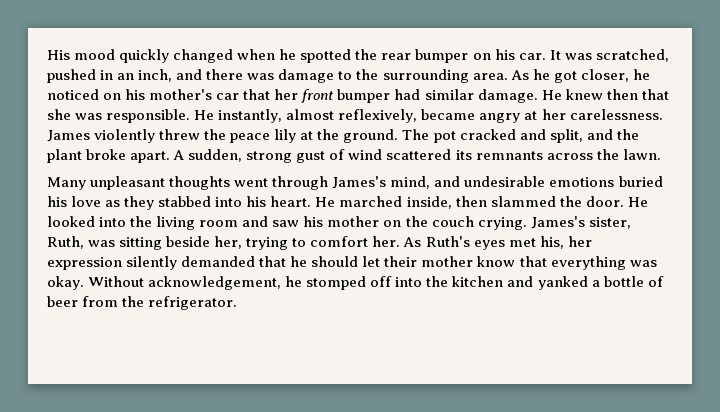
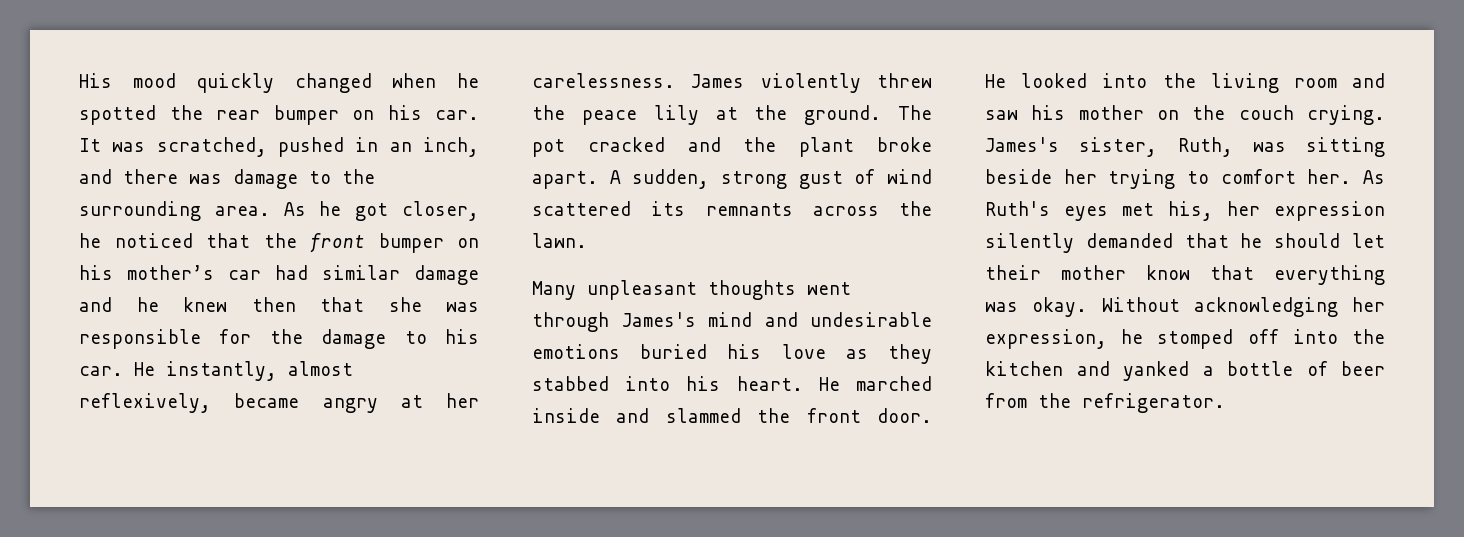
[103,89,562,103] on his mother's car that her front bumper had similar damage. He -> [206,233,479,253] [79,265,479,285] [79,297,159,312] that the front bumper on his mother’s car had similar damage and he
[106,109,191,123] responsible. -> [79,329,479,349] [79,366,123,376] responsible for the damage to his car.
[549,129,613,143] split, and -> (721, 144) none
[390,176,431,189] mind, -> [708,312,752,327] mind
[406,196,487,209] inside, then -> [532,408,650,423] inside and
(582, 201) none -> [806,408,861,423] front
[214,236,243,249] her, -> [1063,169,1097,184] her
[148,276,282,290] acknowledgement, -> [1193,297,1385,317] [985,329,1107,349] acknowledging her expression,

